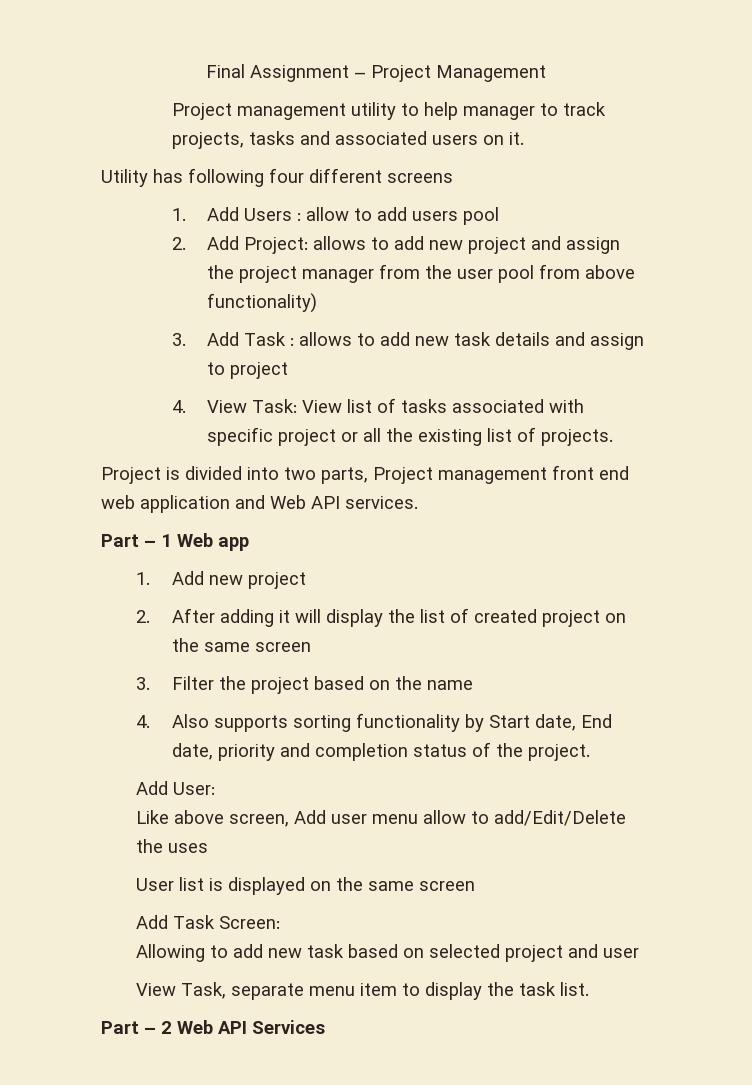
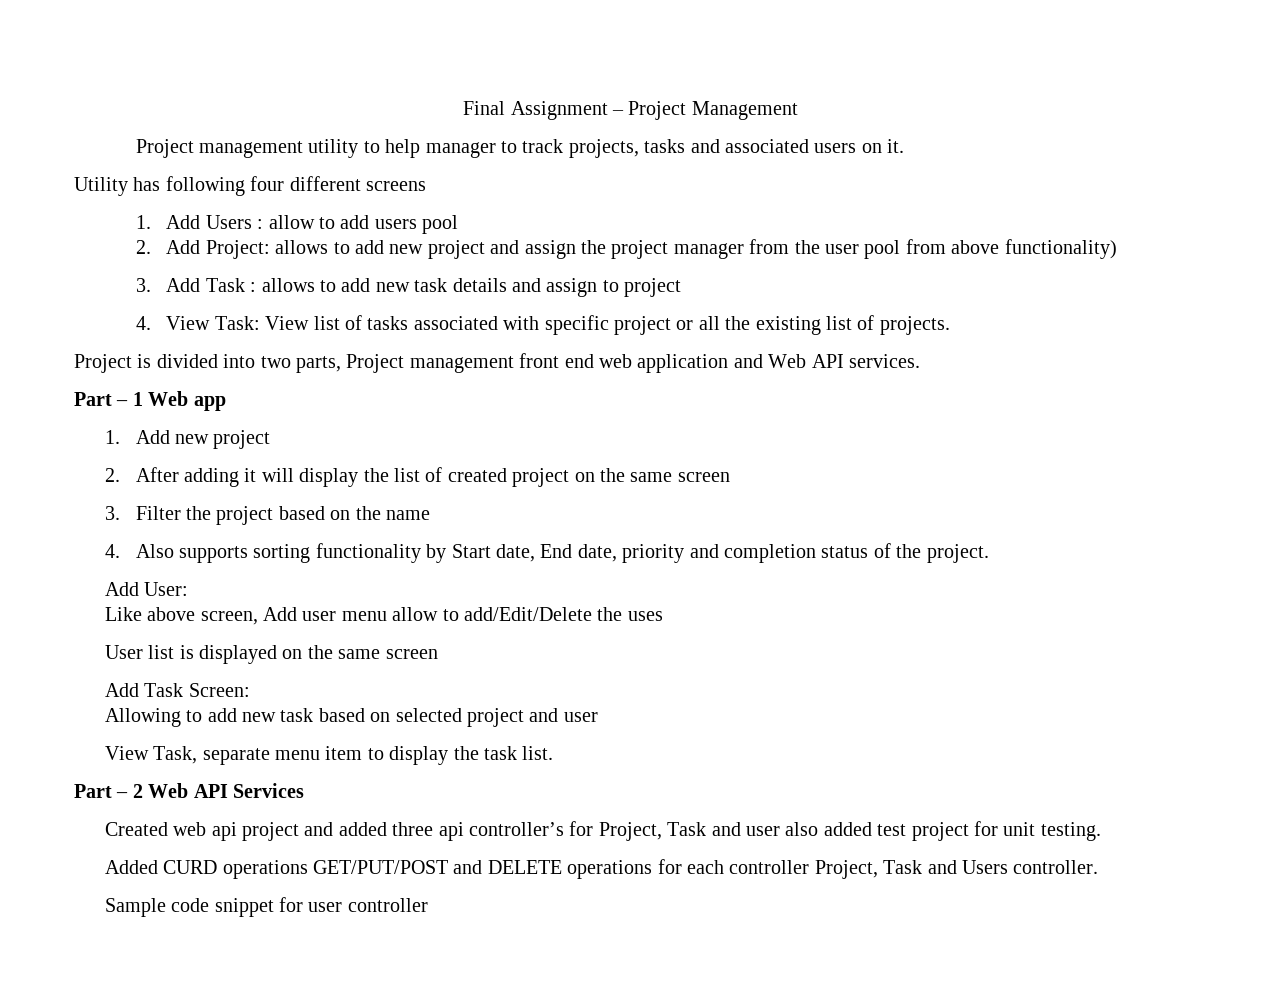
(325, 1027) none -> [104,821,1101,841] [104,859,1099,879] [104,897,428,917] // Created web api project and added three api controller’s for Project, Task and user also added test project for unit testing. // Added CURD operations GET/PUT/POST and DELETE operations for each controller Project, Task and Users controller. // Sample code snippet for user controller

